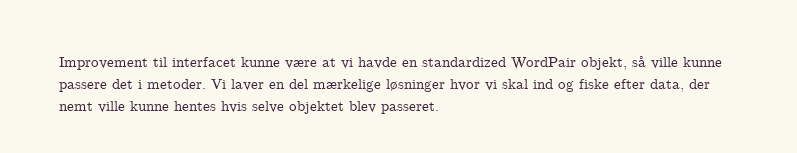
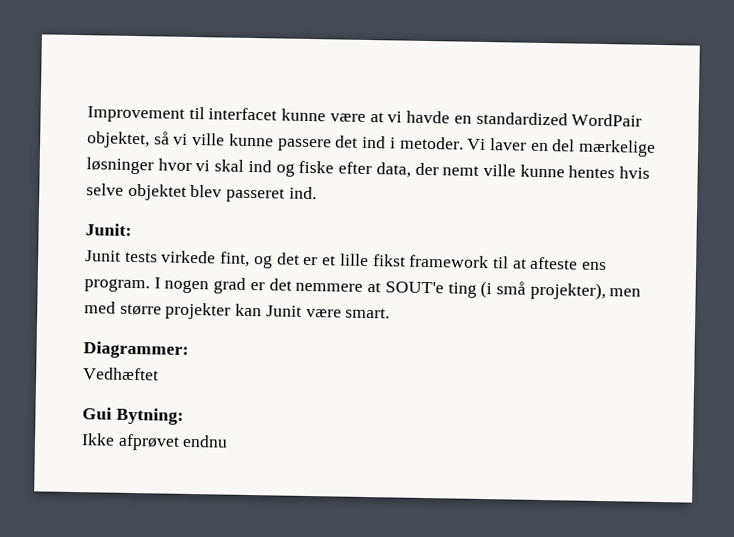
[581,56,646,70] objekt, så -> [87,131,189,149] objektet, så vi
(133, 84) none -> [362,135,387,149] ind
[381,102,439,114] passeret. -> [226,186,317,203] [85,223,132,236] [85,250,608,271] [84,277,642,301] [84,301,391,320] [83,341,189,359] [83,367,159,381] [82,407,184,425] [81,433,229,451] passeret ind. // Junit: // Junit tests virkede fint, og det er et lille fikst framework til at afteste ens program. I nogen grad er det nemmere at SOUT'e ting (i små projekter), men med større projekter kan Junit være smart. // Diagrammer: // Vedhæftet // Gui Bytning: // Ikke afprøvet endnu

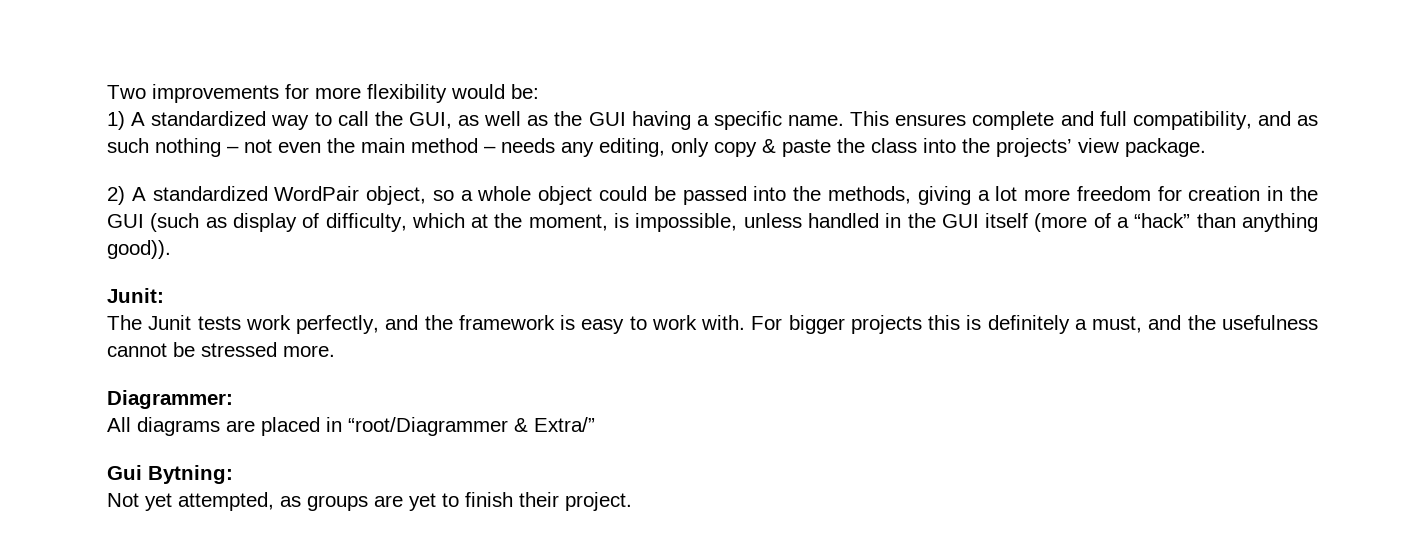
[87,106,643,127] [87,131,657,157] [86,157,651,179] [86,183,317,203] Improvement til interfacet kunne være at vi havde en standardized WordPair objektet, så vi ville kunne passere det ind i metoder. Vi laver en del mærkelige løsninger hvor vi skal ind og fiske efter data, der nemt ville kunne hentes hvis selve objektet blev passeret ind. -> [107,84,539,103] [107,111,1318,130] [107,138,1206,157] [107,186,1318,205] [107,213,1319,232] [107,240,171,259] Two improvements for more flexibility would be: // 1) A standardized way to call the GUI, as well as the GUI having a specific name. This ensures complete and full compatibility, and as such nothing – not even the main method – needs any editing, only copy & paste the class into the projects’ view package. // 2) A standardized WordPair object, so a whole object could be passed into the methods, giving a lot more freedom for creation in the GUI (such as display of difficulty, which at the moment, is impossible, unless handled in the GUI itself (more of a “hack” than anything good)).
(132, 229) none -> [107,315,142,330] The
[161,250,608,271] [84,277,642,301] [84,301,391,320] [83,341,189,359] [83,367,159,381] [82,407,184,425] [81,433,229,451] virkede fint, og det er et lille fikst framework til at afteste ens program. I nogen grad er det nemmere at SOUT'e ting (i små projekter), men med større projekter kan Junit være smart. // Diagrammer: // Vedhæftet // Gui Bytning: // Ikke afprøvet endnu -> [245,315,1318,334] [107,342,335,357] [107,390,233,409] [107,417,595,436] [107,465,233,484] [107,492,632,511] work perfectly, and the framework is easy to work with. For bigger projects this is definitely a must, and the usefulness cannot be stressed more. // Diagrammer: // All diagrams are placed in “root/Diagrammer & Extra/” // Gui Bytning: // Not yet attempted, as groups are yet to finish their project.

